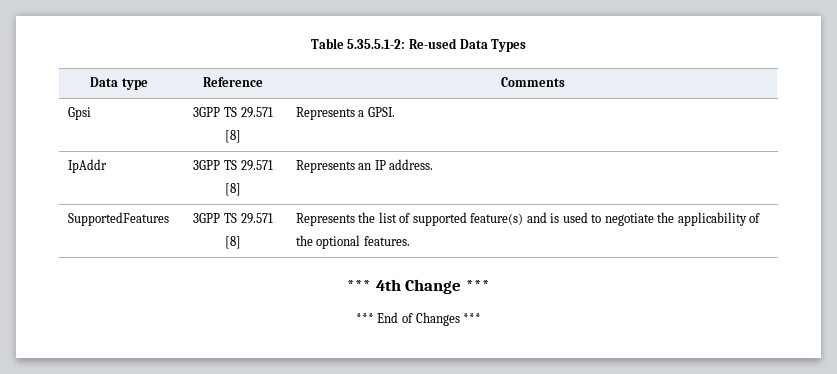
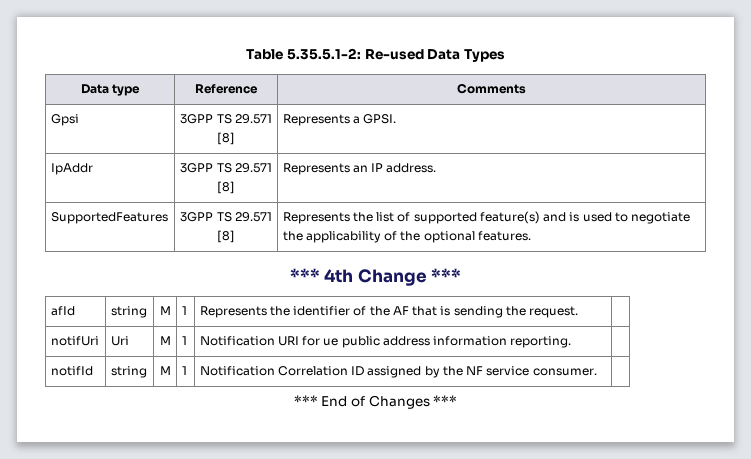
(490, 285) none -> [50,306,75,316] [110,306,147,318] [159,306,171,315] [181,306,187,315] [199,306,578,318] [50,336,99,346] [110,336,129,346] [159,336,171,345] [181,336,187,345] [199,336,572,348] [50,366,93,376] [110,366,147,378] [159,366,171,375] [181,366,187,375] [199,366,597,378] // afId | string | M | 1 | Represents the identifier of the AF that is sending the request. | // notifUri | Uri | M | 1 | Notification URI for ue public address information reporting. | // notifId | string | M | 1 | Notification Correlation ID assigned by the NF service consumer. |

